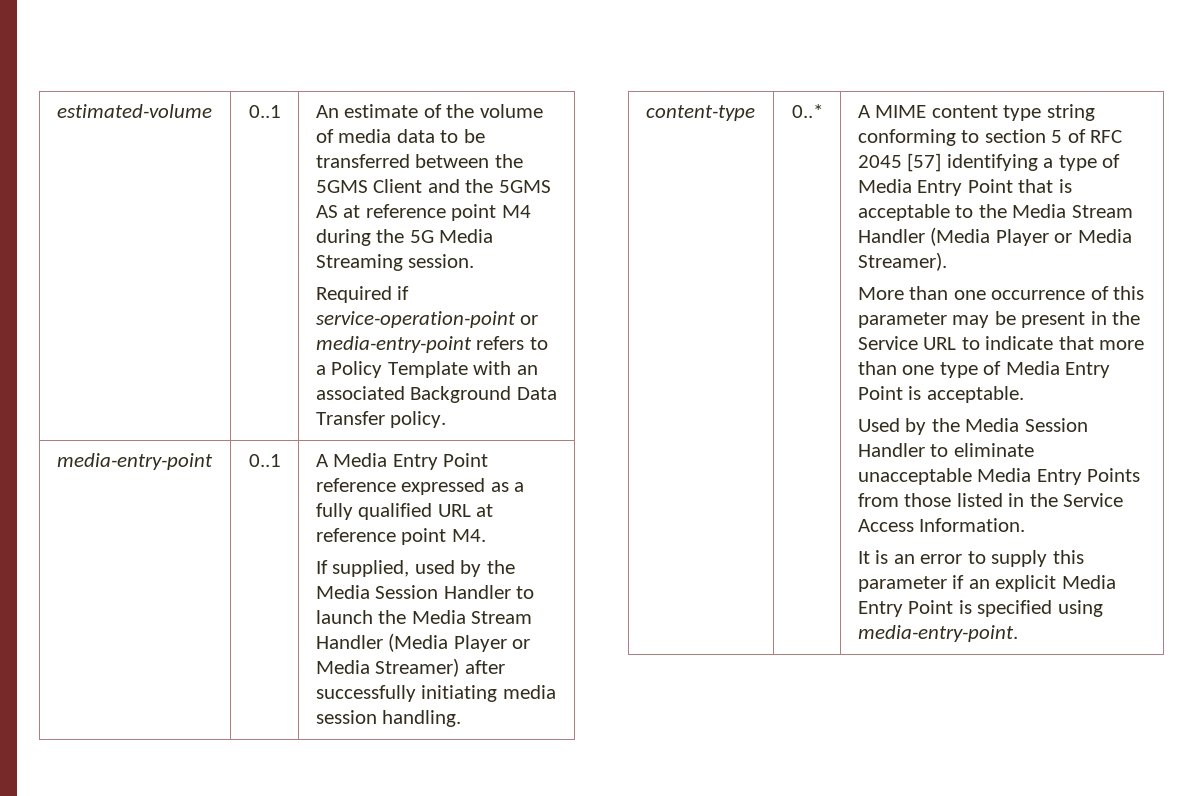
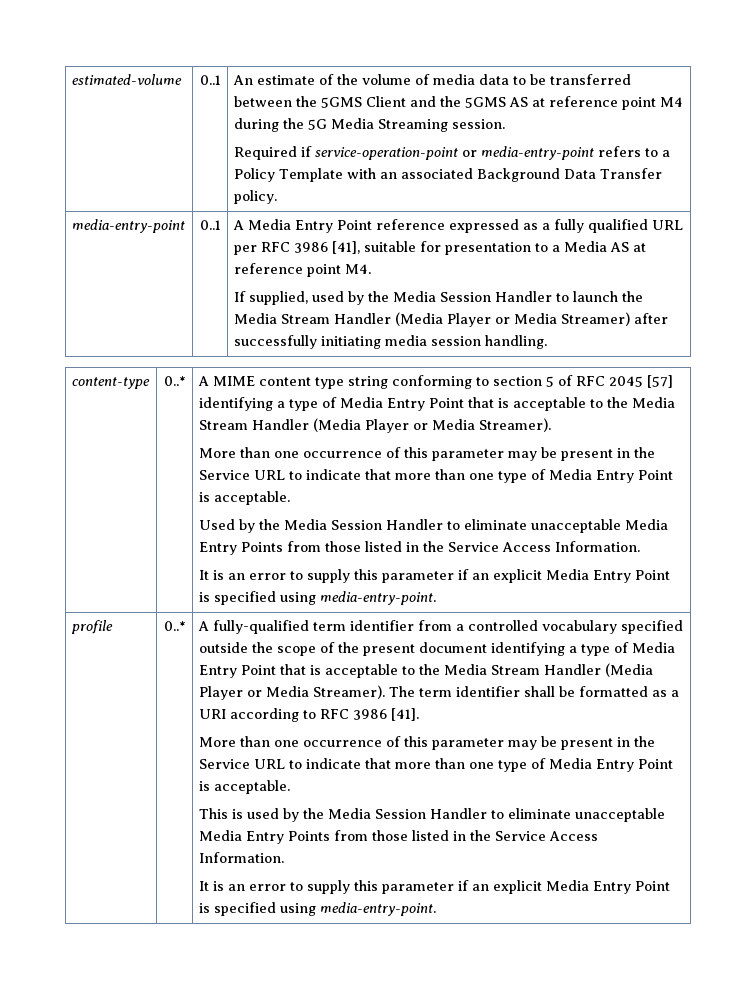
(471, 510) none -> [233,241,629,255] per RFC 3986 [41], suitable for presentation to a Media AS
(1018, 633) none -> [70,620,113,634] [163,621,186,631] [197,620,683,634] [198,642,675,656] [198,663,653,678] [198,685,679,700] [198,708,419,722] [198,736,655,750] [198,758,673,772] [198,780,290,794] [198,808,665,822] [198,830,598,844] [198,852,284,863] [198,880,670,894] [198,902,436,916] // profile | 0..* | A fully-qualified term identifier from a controlled vocabulary specified outside the scope of the present document identifying a type of Media Entry Point that is acceptable to the Media Stream Handler (Media Player or Media Streamer). The term identifier shall be formatted as a URI according to RFC 3986 [41]. // More than one occurrence of this parameter may be present in the Service URL to indicate that more than one type of Media Entry Point is acceptable. // This is used by the Media Session Handler to eliminate unacceptable Media Entry Points from those listed in the Service Access Information. // It is an error to supply this parameter if an explicit Media Entry Point is specified using media-entry-point.

